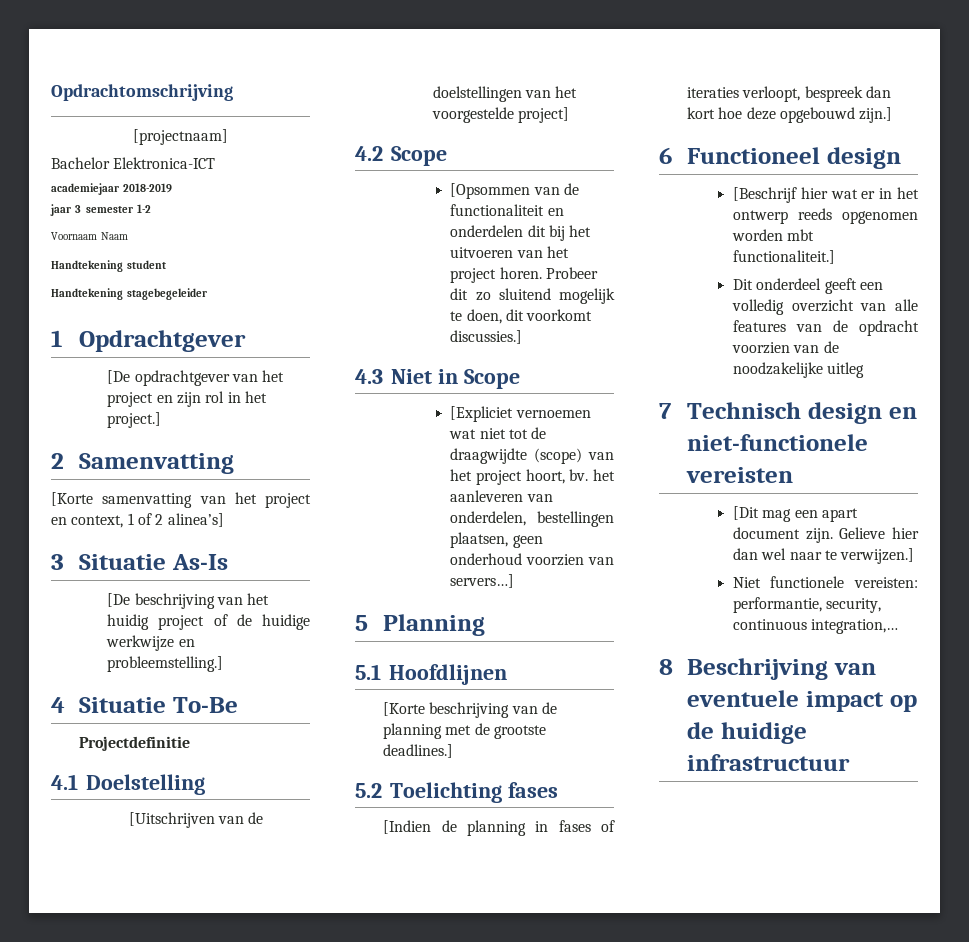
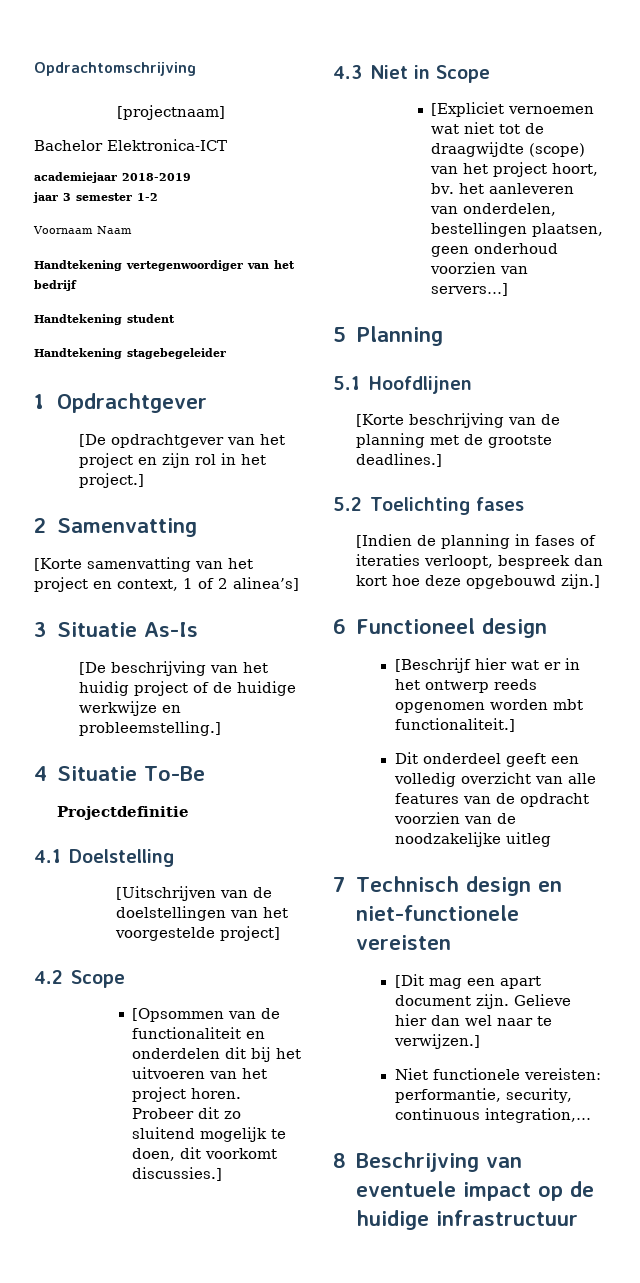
(129, 236) none -> [34,260,295,271] [34,280,77,291] // Handtekening vertegenwoordiger van het bedrijf

